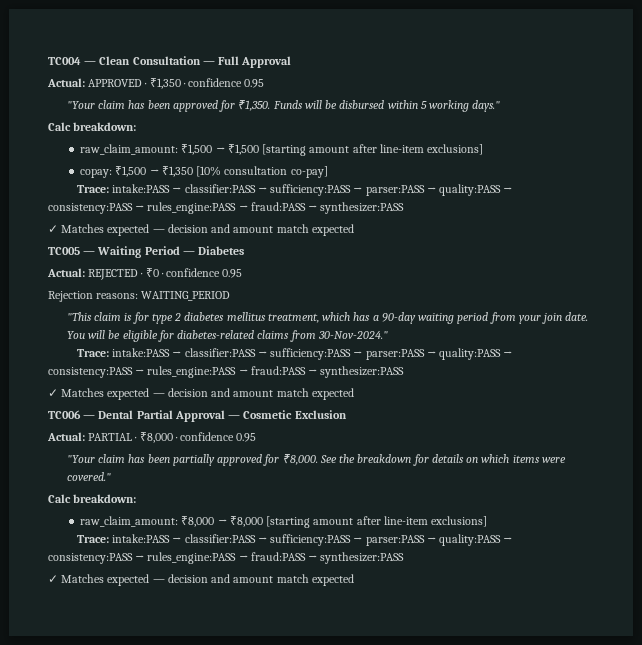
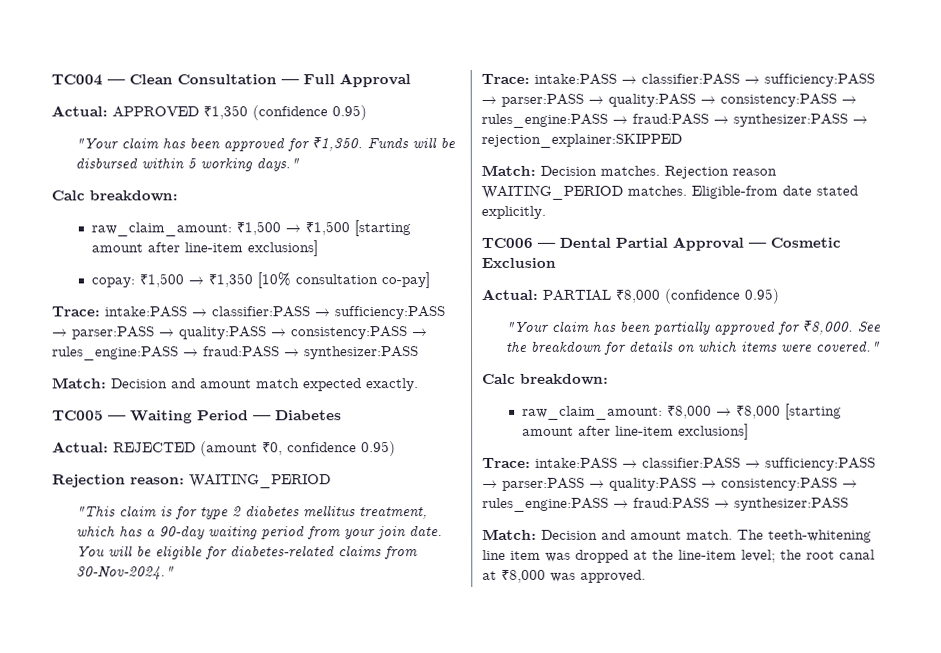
[145,78,265,89] · ₹1,350 · confidence 0.95 -> [203,105,367,121] ₹1,350 (confidence 0.95)
[48,224,354,236] ✓ Matches expected — decision and amount match expected -> [52,377,419,392] Match: Decision and amount match expected exactly.
[141,268,243,278] [48,291,139,302] · ₹0 · confidence 0.95 // Rejection reasons: -> [200,441,396,457] [52,474,185,488] (amount ₹0, confidence 0.95) // Rejection reason:
[48,388,354,400] // ✓ Matches expected — decision and amount match expected -> [852,115,868,124] [481,133,682,148] [481,164,777,179] [481,184,858,200] [481,205,546,219] → rejection_explainer:SKIPPED // Match: Decision matches. Rejection reason WAITING_PERIOD matches. Eligible-from date stated explicitly.
[135,432,257,443] · ₹8,000 · confidence 0.95 -> [615,288,779,304] ₹8,000 (confidence 0.95)
[48,574,354,586] ✓ Matches expected — decision and amount match expected -> [482,528,872,543] [482,549,875,563] [482,569,646,583] Match: Decision and amount match. The teeth-whitening line item was dropped at the line-item level; the root canal at ₹8,000 was approved.

